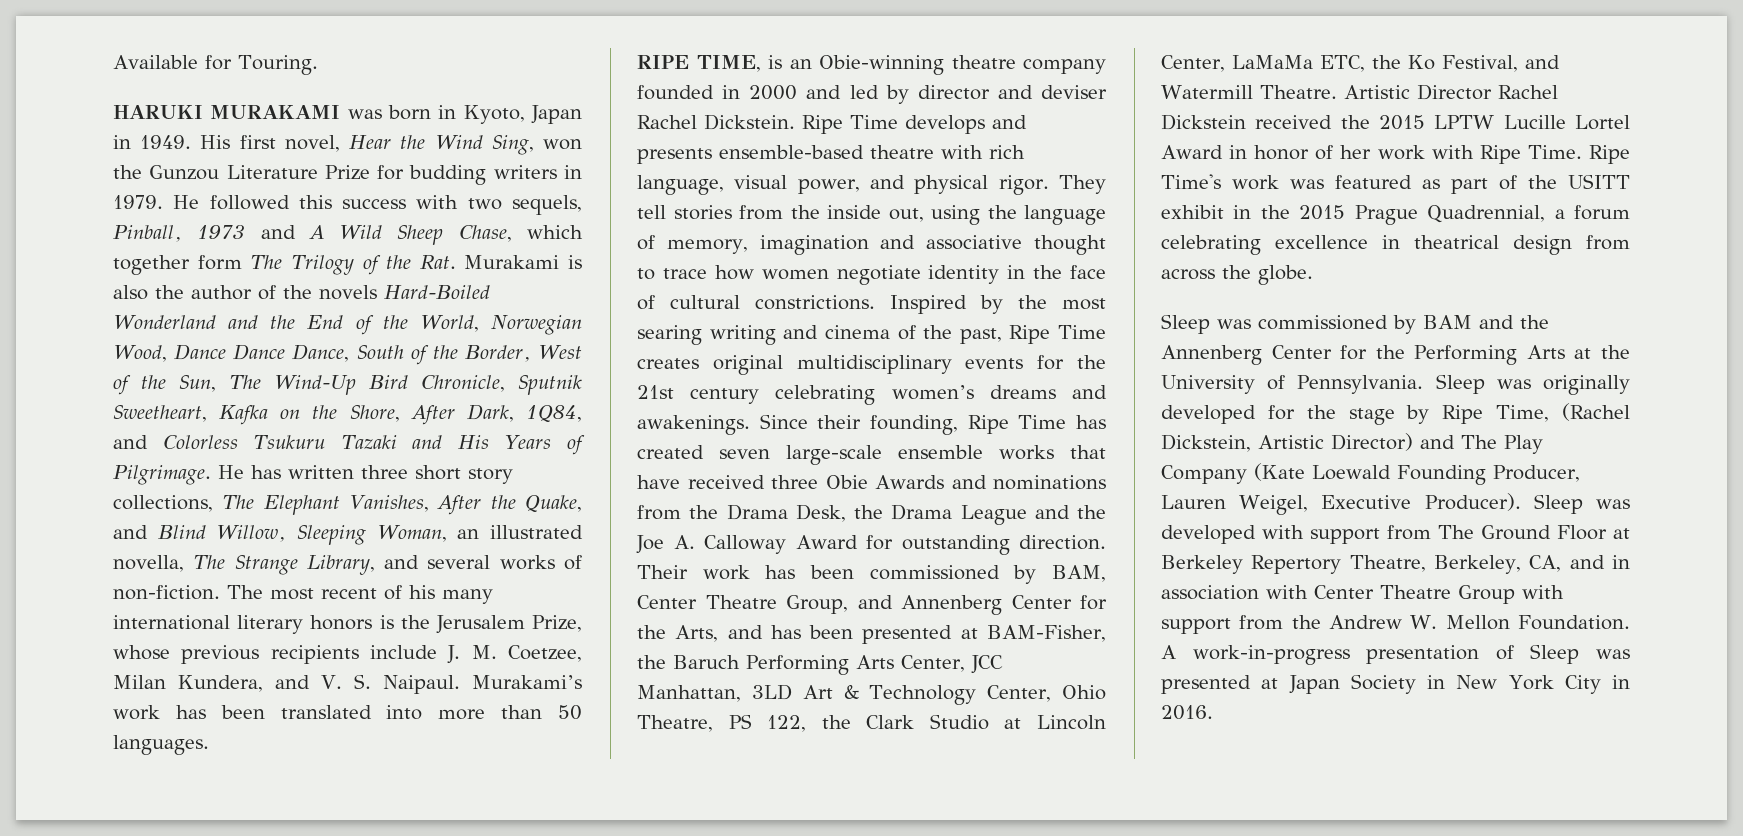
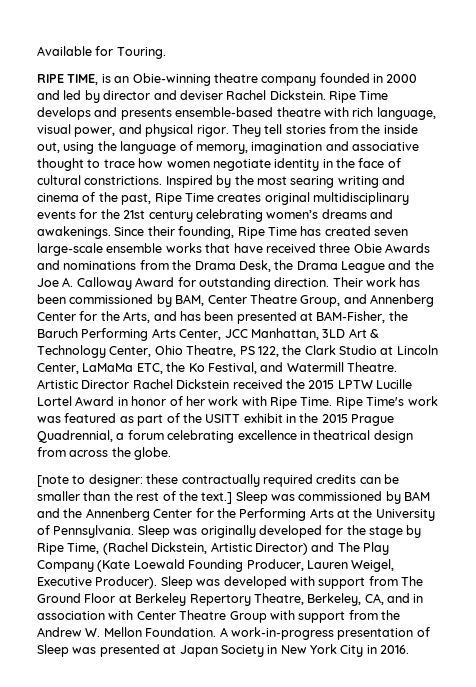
[113,105,582,124] [113,135,582,155] [113,165,582,185] [113,195,582,215] [113,225,583,245] [113,255,582,275] [113,285,490,300] [113,315,582,335] [113,344,583,365] [113,375,582,395] [113,404,582,425] [113,435,586,455] [113,465,513,485] [113,495,582,515] [113,525,583,545] [113,555,582,575] [113,585,493,604] [113,615,583,634] [113,645,582,664] [113,674,582,694] [113,705,582,720] [113,735,209,755] // HARUKI MURAKAMI was born in Kyoto, Japan in 1949. His first novel, Hear the Wind Sing, won the Gunzou Literature Prize for budding writers in 1979. He followed this success with two sequels, Pinball, 1973 and A Wild Sheep Chase, which together form The Trilogy of the Rat. Murakami is also the author of the novels Hard-Boiled Wonderland and the End of the World, Norwegian Wood, Dance Dance Dance, South of the Border, West of the Sun, The Wind-Up Bird Chronicle, Sputnik Sweetheart, Kafka on the Shore, After Dark, 1Q84, and Colorless Tsukuru Tazaki and His Years of Pilgrimage. He has written three short story collections, The Elephant Vanishes, After the Quake, and Blind Willow, Sleeping Woman, an illustrated novella, The Strange Library, and several works of non-fiction. The most recent of his many international literary honors is the Jerusalem Prize, whose previous recipients include J. M. Coetzee, Milan Kundera, and V. S. Naipaul. Murakami’s work has been translated into more than 50 languages. -> (166, 53) none
(1313, 275) none -> [37,474,399,487] [37,491,233,504] [note to designer: these contractually required credits can be smaller than the rest of the text.]

